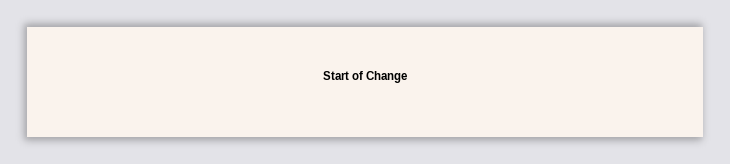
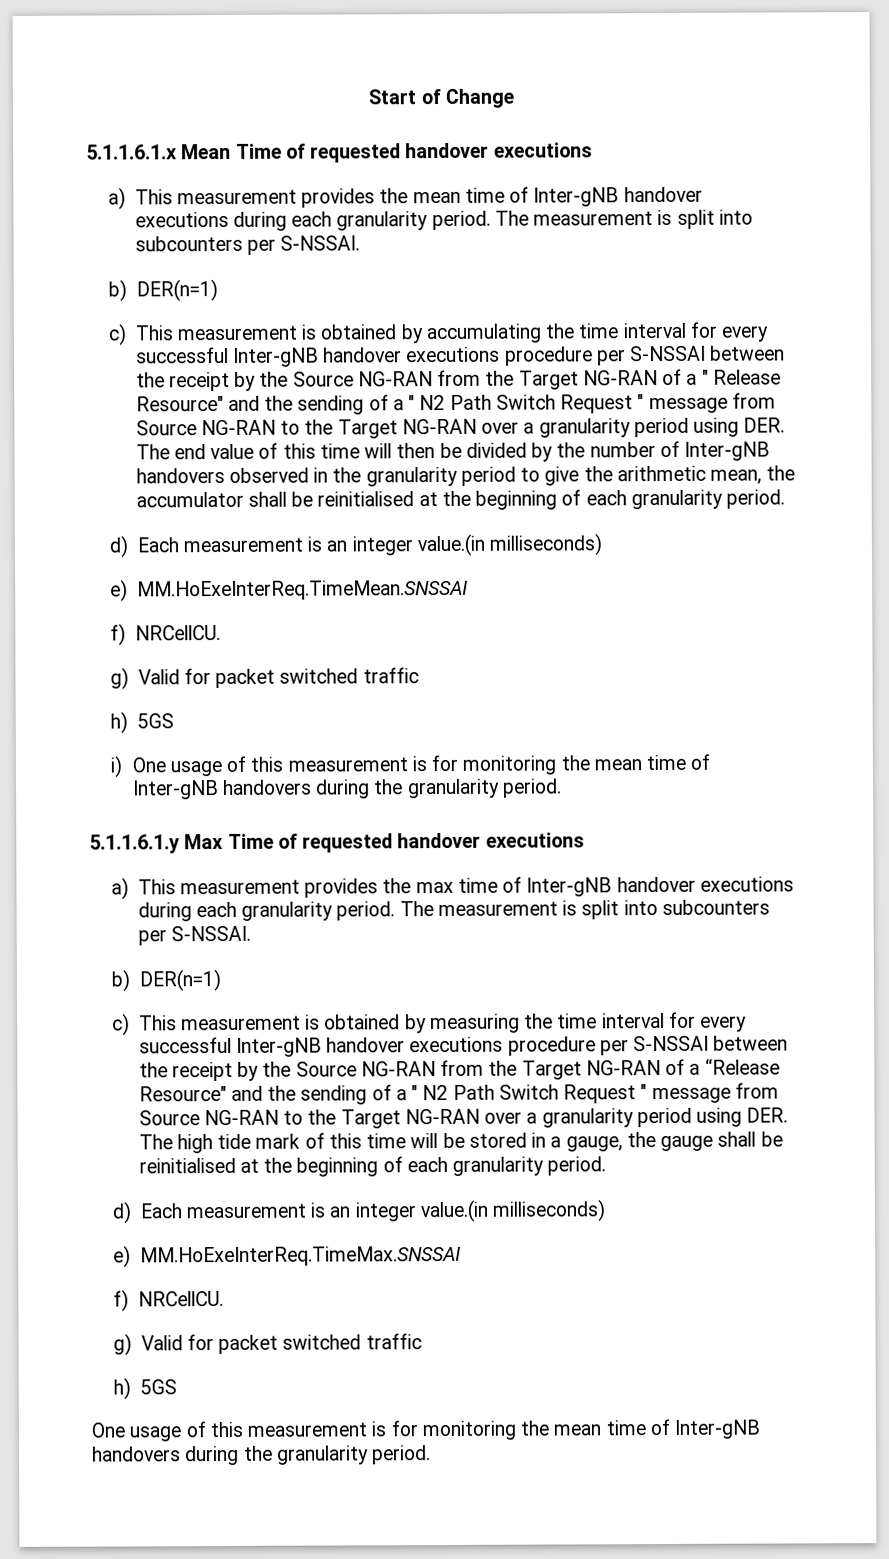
(408, 77) none -> [86,142,593,163] [107,186,703,210] [134,209,753,231] [134,235,361,255] [107,279,218,302] [107,321,770,346] [135,345,786,367] [135,368,781,392] [135,392,776,415] [135,417,786,439] [135,440,771,462] [135,465,796,487] [135,489,786,510] [108,533,603,558] [109,579,468,602] [109,623,221,646] [109,667,419,690] [109,711,174,734] [109,753,711,778] [132,778,562,800] [89,832,585,854] [110,876,794,900] [137,899,770,922] [137,925,251,946] [110,969,221,992] [111,1011,748,1036] [138,1035,789,1057] [138,1058,780,1082] [138,1082,779,1105] [138,1107,789,1129] [138,1131,783,1154] [138,1156,607,1177] [111,1199,607,1224] [112,1245,461,1268] [112,1289,224,1312] [112,1333,422,1356] [112,1377,177,1400] [91,1418,761,1442] [92,1445,432,1466] // 5.1.1.6.1.x Mean Time of requested handover executions // a) This measurement provides the mean time of Inter-gNB handover executions during each granularity period. The measurement is split into subcounters per S-NSSAI. // b) DER(n=1) // c) This measurement is obtained by accumulating the time interval for every successful Inter-gNB handover executions procedure per S-NSSAI between the receipt by the Source NG-RAN from the Target NG-RAN of a " Release Resource" and the sending of a " N2 Path Switch Request " message from Source NG-RAN to the Target NG-RAN over a granularity period using DER. The end value of this time will then be divided by the number of Inter-gNB handovers observed in the granularity period to give the arithmetic mean, the accumulator shall be reinitialised at the beginning of each granularity period. // d) Each measurement is an integer value.(in milliseconds) // e) MM.HoExeInterReq.TimeMean.SNSSAI // f) NRCellCU. // g) Valid for packet switched traffic // h) 5GS // i) One usage of this measurement is for monitoring the mean time of Inter-gNB handovers during the granularity period. // 5.1.1.6.1.y Max Time of requested handover executions // a) This measurement provides the max time of Inter-gNB handover executions during each granularity period. The measurement is split into subcounters per S-NSSAI. // b) DER(n=1) // c) This measurement is obtained by measuring the time interval for every successful Inter-gNB handover executions procedure per S-NSSAI between the receipt by the Source NG-RAN from the Target NG-RAN of a “Release Resource" and the sending of a " N2 Path Switch Request " message from Source NG-RAN to the Target NG-RAN over a granularity period using DER. The high tide mark of this time will be stored in a gauge, the gauge shall be reinitialised at the beginning of each granularity period. // d) Each measurement is an integer value.(in milliseconds) // e) MM.HoExeInterReq.TimeMax.SNSSAI // f) NRCellCU. // g) Valid for packet switched traffic // h) 5GS // One usage of this measurement is for monitoring the mean time of Inter-gNB handovers during the granularity period.

